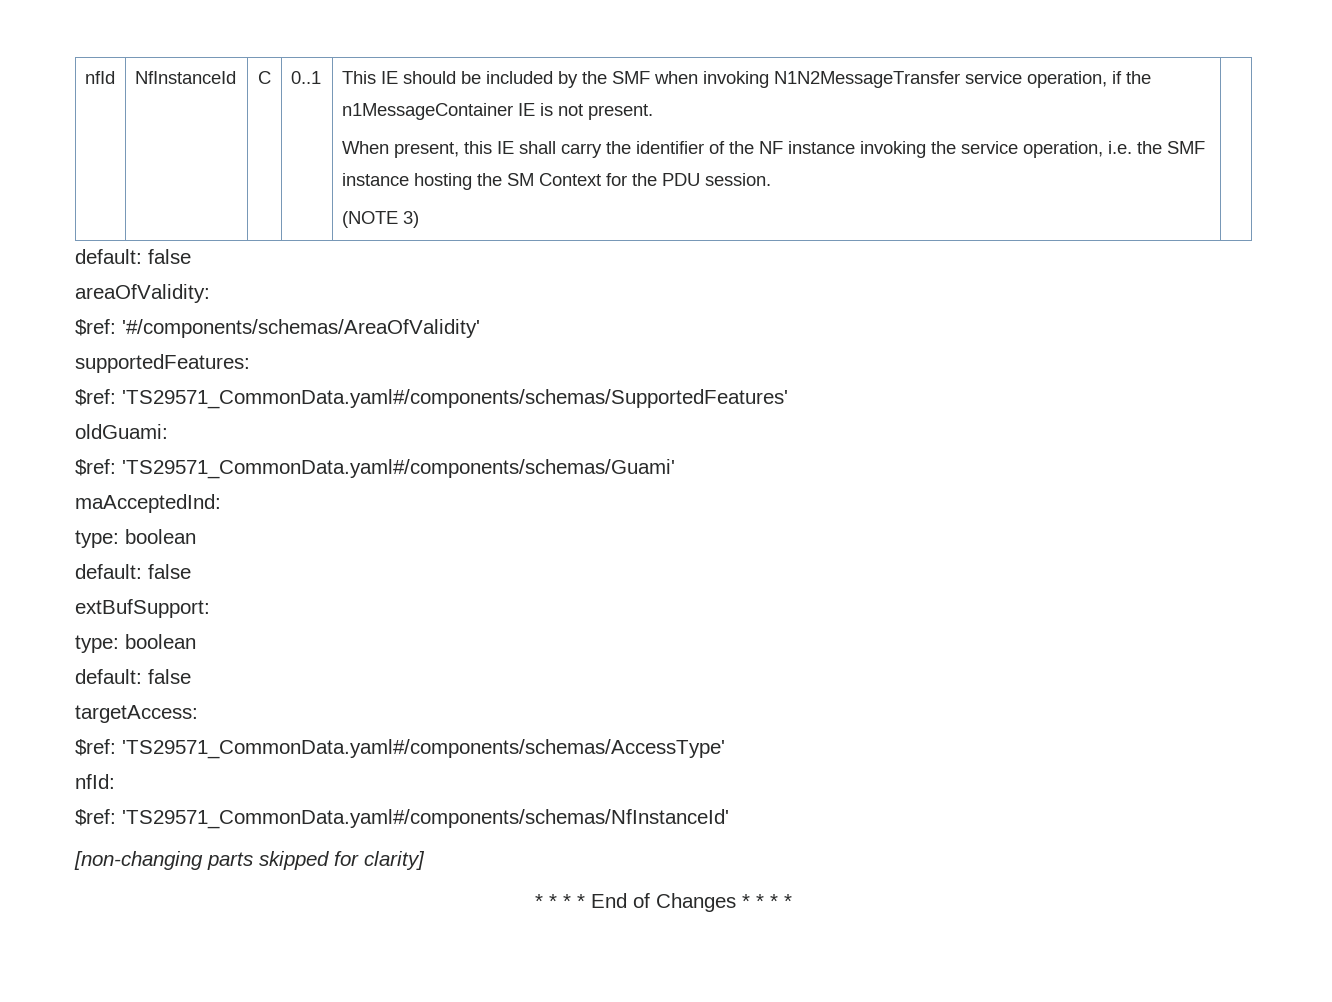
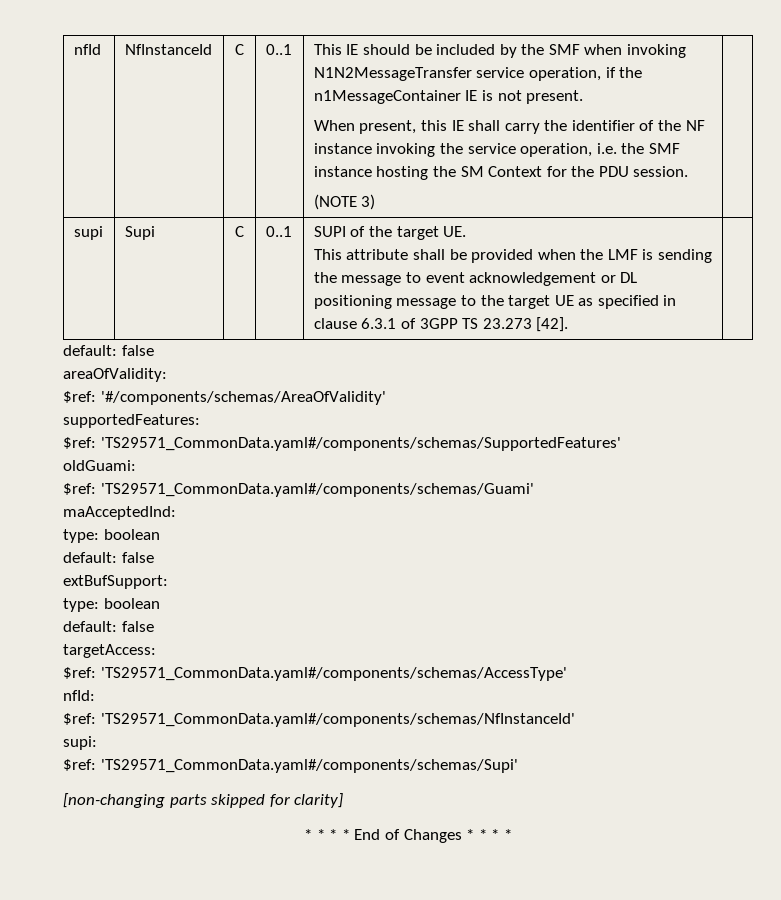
(419, 219) none -> [73,226,103,240] [124,226,155,240] [235,226,244,237] [265,226,292,237] [313,226,467,240] [313,249,713,263] [313,272,638,286] [313,295,677,309] [313,317,569,332] // supi | Supi | C | 0..1 | SUPI of the target UE. // This attribute shall be provided when the LMF is sending the message to event acknowledgement or DL positioning message to the target UE as specified in clause 6.3.1 of 3GPP TS 23.273 [42]. |
(729, 819) none -> [63,736,97,750] [63,759,518,773] // supi: // $ref: 'TS29571_CommonData.yaml#/components/schemas/Supi'

